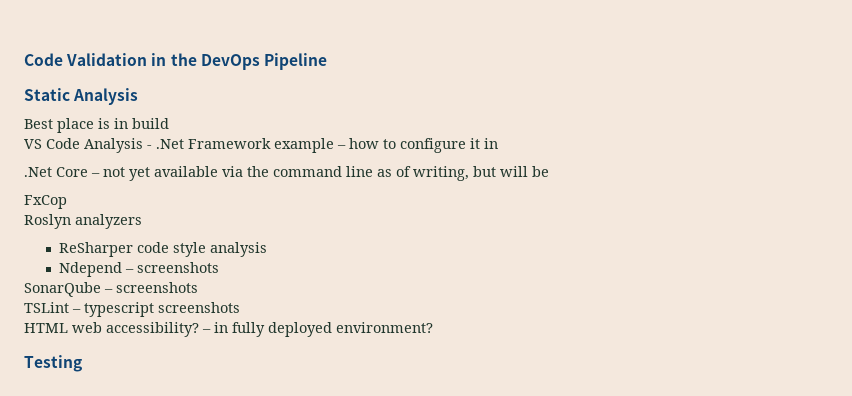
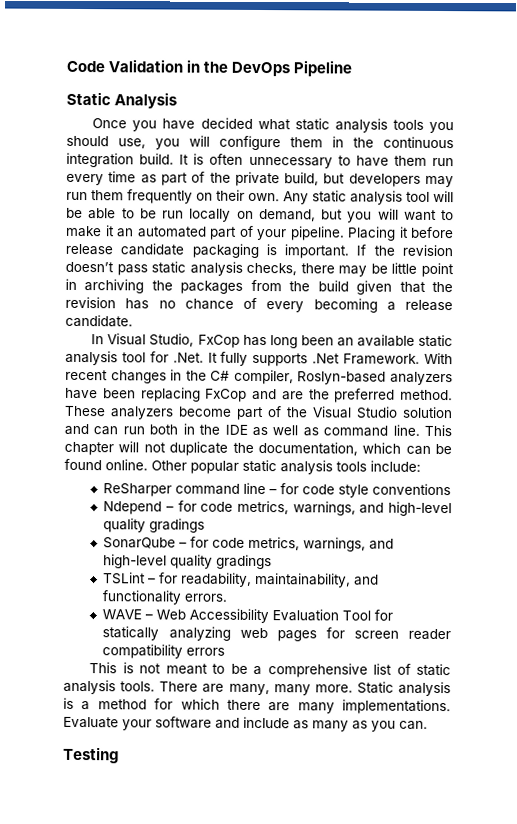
[24,118,169,133] [24,138,498,153] [24,166,549,181] [24,195,67,209] [24,214,142,229] [58,242,133,257] Best place is in build // VS Code Analysis - .Net Framework example – how to configure it in // .Net Core – not yet available via the command line as of writing, but will be // FxCop // Roslyn analyzers // ReSharper -> [92,117,454,134] [66,135,454,151] [66,152,454,169] [66,171,455,188] [66,189,454,205] [66,207,454,223] [65,225,454,241] [65,243,453,259] [65,261,454,278] [65,278,454,295] [65,296,453,313] [65,314,133,328] [91,333,453,349] [65,350,453,367] [65,369,453,386] [65,387,453,403] [64,405,453,421] [64,423,452,437] [64,441,452,456] [64,458,421,475] [103,482,300,497] Once you have decided what static analysis tools you should use, you will configure them in the continuous integration build. It is often unnecessary to have them run every time as part of the private build, but developers may run them frequently on their own. Any static analysis tool will be able to be run locally on demand, but you will want to make it an automated part of your pipeline. Placing it before release candidate packaging is important. If the revision doesn’t pass static analysis checks, there may be little point in archiving the packages from the build given that the revision has no chance of every becoming a release candidate. // In Visual Studio, FxCop has long been an available static analysis tool for .Net. It fully supports .Net Framework. With recent changes in the C# compiler, Roslyn-based analyzers have been replacing FxCop and are the preferred method. These analyzers become part of the Visual Studio solution and can run both in the IDE as well as command line. This chapter will not duplicate the documentation, which can be found online. Other popular static analysis tools include: // ReSharper command line – for
[209,242,267,257] analysis -> [372,483,452,496] conventions
[136,262,219,273] [24,282,198,297] [24,302,240,317] [24,322,433,337] screenshots // SonarQube – screenshots // TSLint – typescript screenshots // HTML web accessibility? – in fully deployed environment? -> [177,500,452,517] [103,518,206,533] [103,536,395,552] [103,554,273,570] [103,572,380,588] [102,590,228,605] [102,608,394,624] [102,626,451,642] [102,644,226,659] [89,662,451,678] [63,679,451,697] [63,697,451,715] [63,716,428,732] for code metrics, warnings, and high-level quality gradings // SonarQube – for code metrics, warnings, and high-level quality gradings // TSLint – for readability, maintainability, and functionality errors. // WAVE – Web Accessibility Evaluation Tool for statically analyzing web pages for screen reader compatibility errors // This is not meant to be a comprehensive list of static analysis tools. There are many, many more. Static analysis is a method for which there are many implementations. Evaluate your software and include as many as you can.

